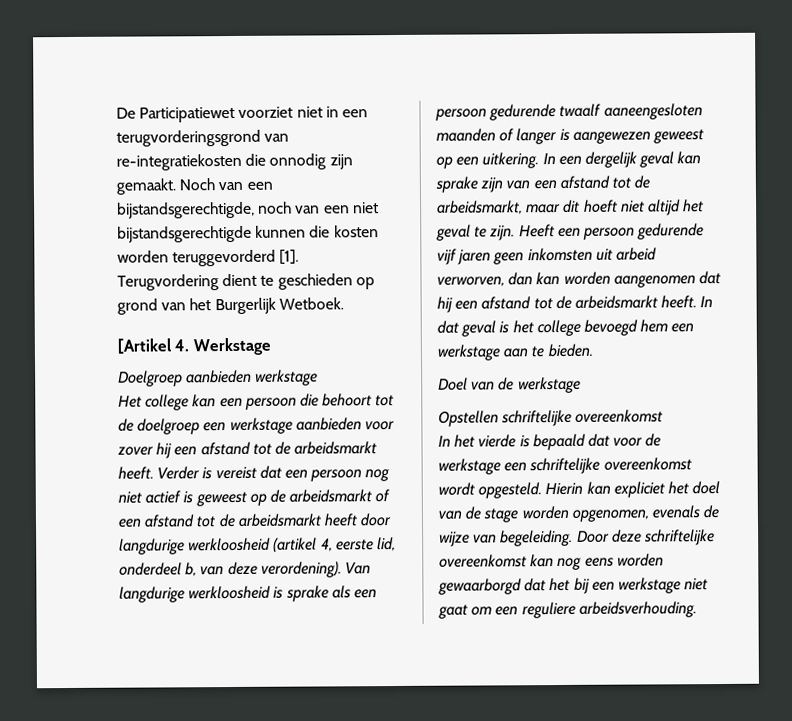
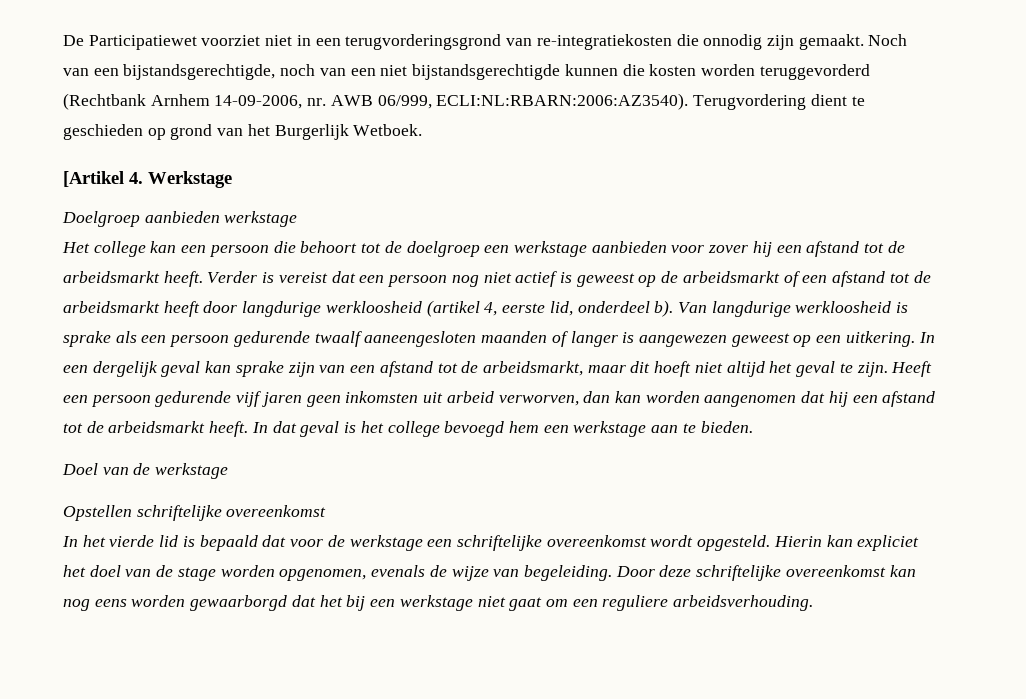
[279,249,300,265] [1]. -> [63,93,689,110] (Rechtbank Arnhem 14-09-2006, nr. AWB 06/999, ECLI:NL:RBARN:2006:AZ3540).
[185,561,342,578] b, van deze verordening). -> [654,300,674,317] b).
(517, 441) none -> [159,535,179,547] lid

